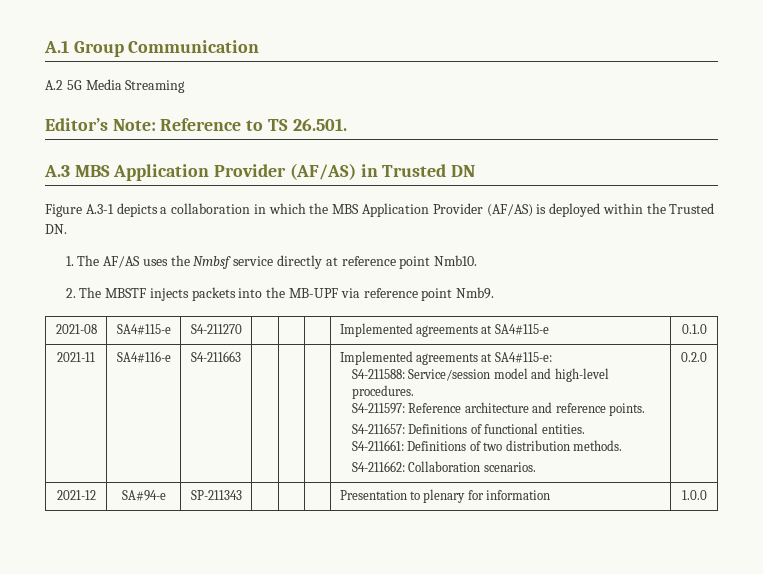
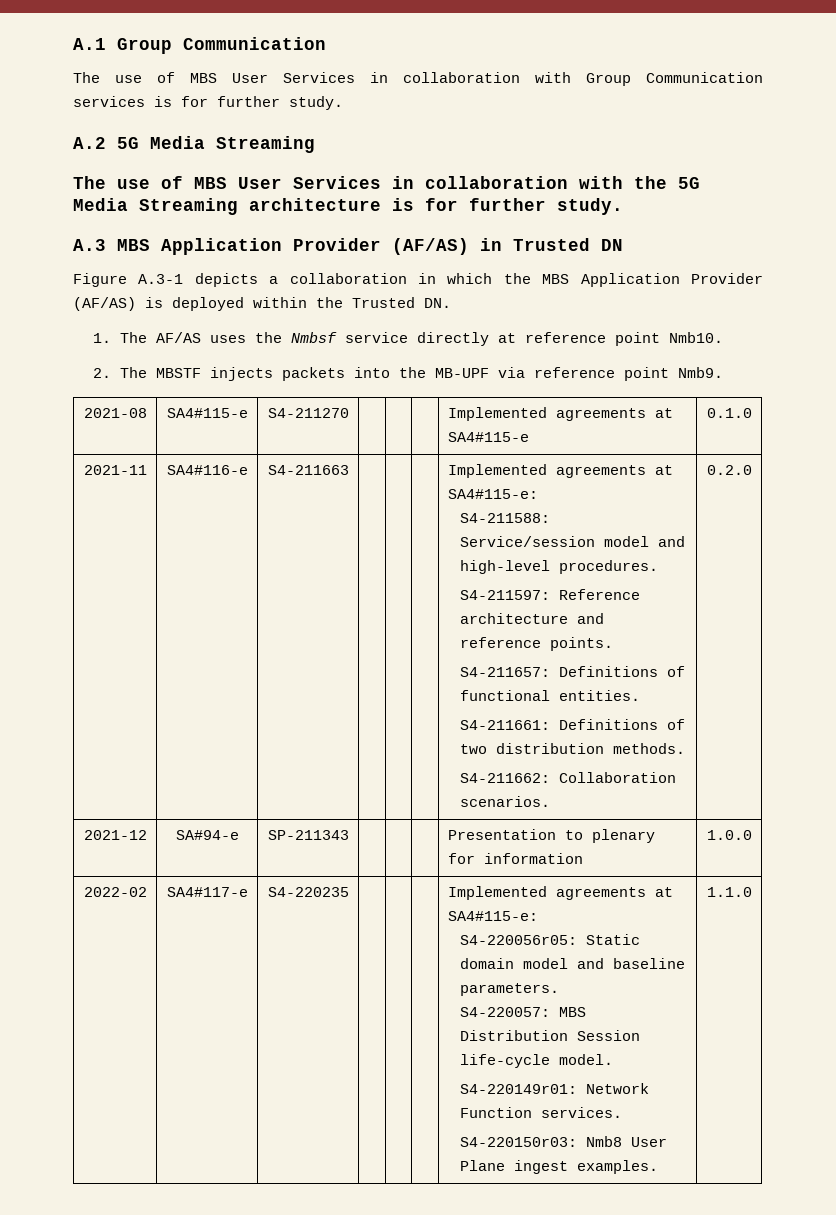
[45,79,186,93] [45,118,347,131] A.2 5G Media Streaming // Editor’s Note: Reference to TS 26.501. -> [73,72,763,86] [73,96,343,110] [73,136,315,153] [73,176,700,189] [73,198,623,215] The use of MBS User Services in collaboration with Group Communication services is for further study. // A.2 5G Media Streaming // The use of MBS User Services in collaboration with the 5G Media Streaming architecture is for further study.
(707, 495) none -> [83,887,147,897] [166,887,248,897] [267,887,349,897] [447,886,673,900] [447,911,538,921] [459,934,640,945] [459,958,685,969] [459,983,559,996] [459,1007,586,1017] [459,1030,640,1041] [459,1054,613,1068] [459,1083,649,1094] [459,1107,622,1118] [459,1136,667,1147] [459,1160,658,1174] [706,887,752,897] // 2022-02 | SA4#117-e | S4-220235 | | | | Implemented agreements at SA4#115-e: // S4-220056r05: Static domain model and baseline parameters. // S4-220057: MBS Distribution Session life-cycle model. // S4-220149r01: Network Function services. // S4-220150r03: Nmb8 User Plane ingest examples. | 1.1.0

